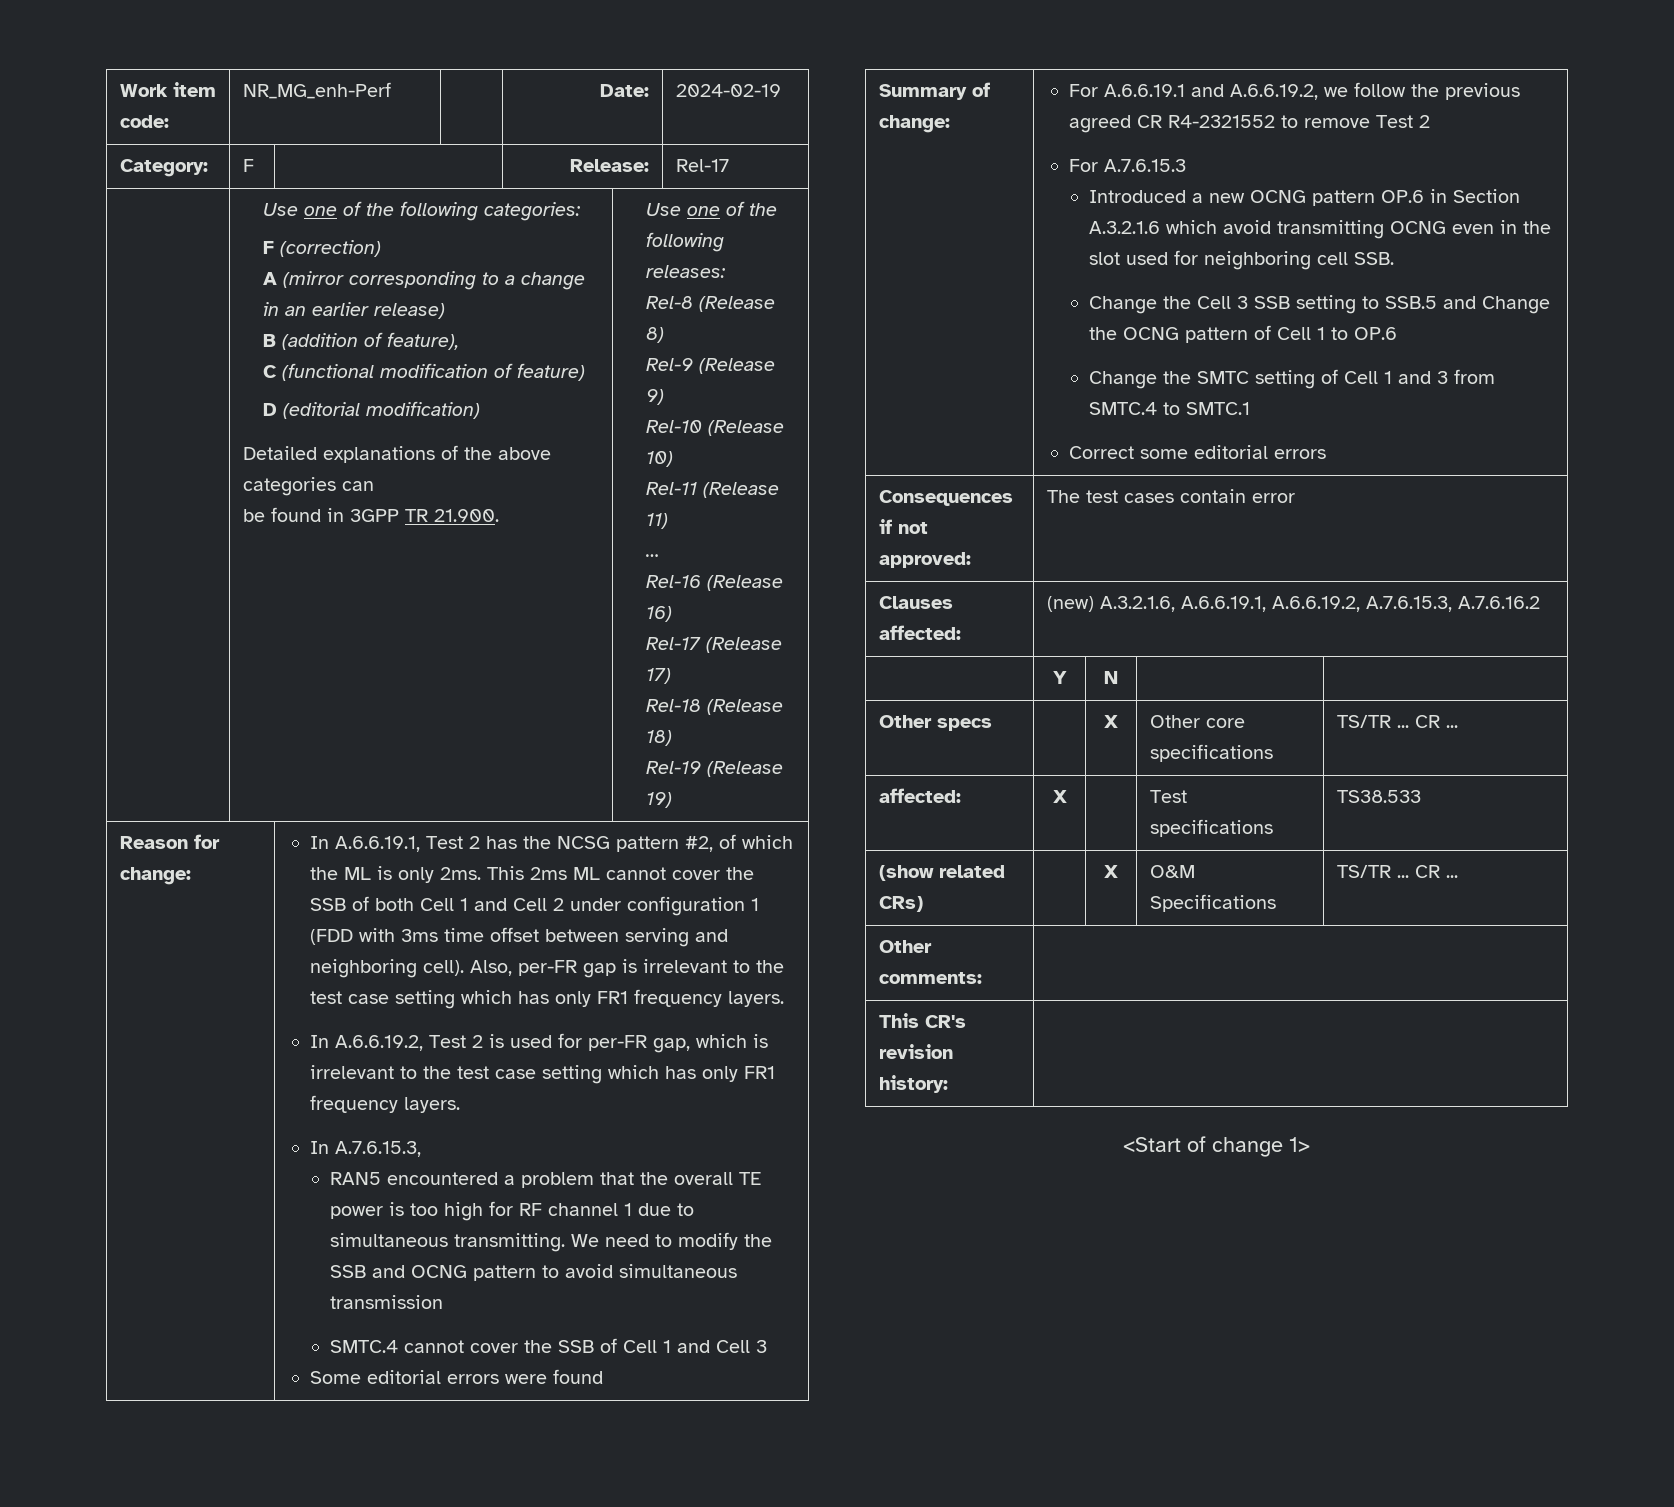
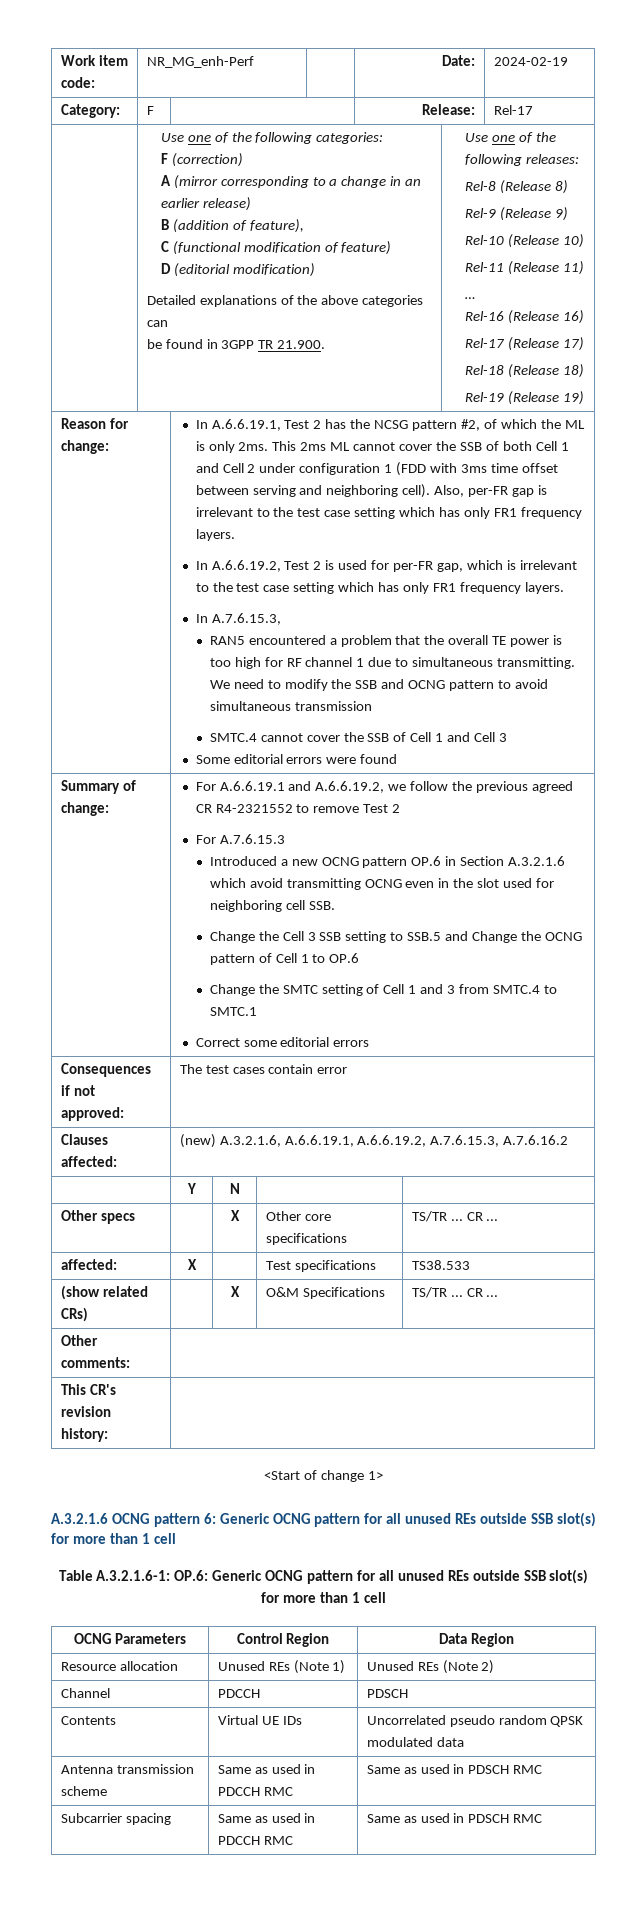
(1310, 1144) none -> [51,1512,596,1527] [51,1533,176,1544] [58,1569,589,1584] [261,1592,386,1603] [73,1633,187,1644] [236,1633,330,1647] [439,1633,514,1647] [60,1661,178,1671] [217,1660,346,1674] [366,1660,495,1674] [60,1688,110,1698] [217,1689,260,1698] [366,1689,408,1698] [60,1716,116,1725] [217,1715,302,1725] [366,1715,584,1727] [366,1737,464,1747] [60,1764,194,1774] [60,1786,107,1796] [217,1764,316,1774] [217,1787,293,1796] [366,1764,543,1774] [60,1813,171,1825] [217,1813,316,1823] [217,1836,293,1845] [366,1813,543,1823] // A.3.2.1.6 OCNG pattern 6: Generic OCNG pattern for all unused REs outside SSB slot(s) for more than 1 cell // Table A.3.2.1.6-1: OP.6: Generic OCNG pattern for all unused REs outside SSB slot(s) for more than 1 cell // OCNG Parameters | Control Region | Data Region // Resource allocation | Unused REs (Note 1) | Unused REs (Note 2) // Channel | PDCCH | PDSCH // Contents | Virtual UE IDs | Uncorrelated pseudo random QPSK modulated data // Antenna transmission scheme | Same as used in PDCCH RMC | Same as used in PDSCH RMC // Subcarrier spacing | Same as used in PDCCH RMC | Same as used in PDSCH RMC

